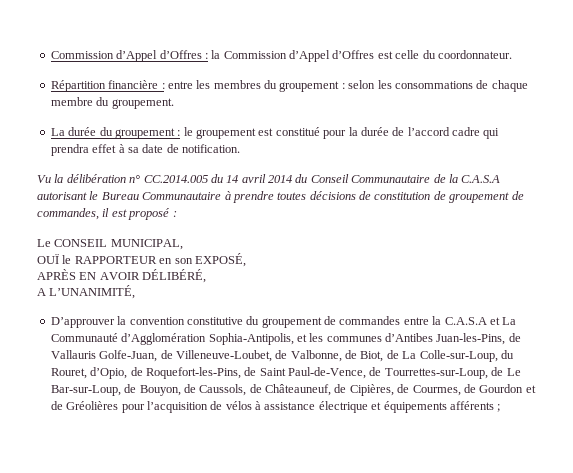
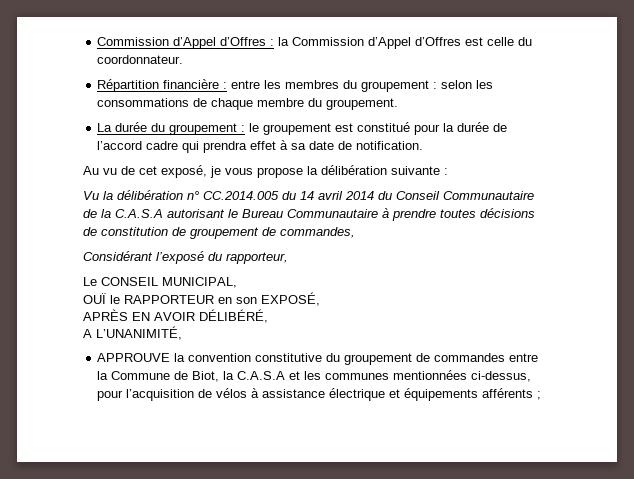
(240, 148) none -> [83,165,448,178] // Au vu de cet exposé, je vous propose la délibération suivante :
[102,208,177,220] il est proposé : -> [83,251,288,264] // Considérant l’exposé du rapporteur,
[50,317,115,328] D’approuver -> [97,353,171,362] APPROUVE
[444,317,517,325] [50,333,521,345] [50,350,514,362] [50,367,521,379] [50,384,536,396] [50,401,119,410] C.A.S.A et La Communauté d’Agglomération Sophia-Antipolis, et les communes d’Antibes Juan-les-Pins, de Vallauris Golfe-Juan, de Villeneuve-Loubet, de Valbonne, de Biot, de La Colle-sur-Loup, du Rouret, d’Opio, de Roquefort-les-Pins, de Saint Paul-de-Vence, de Tourrettes-sur-Loup, de Le Bar-sur-Loup, de Bouyon, de Caussols, de Châteauneuf, de Cipières, de Courmes, de Gourdon et de Gréolières -> [111,370,532,382] Commune de Biot, la C.A.S.A et les communes mentionnées ci-dessus,

